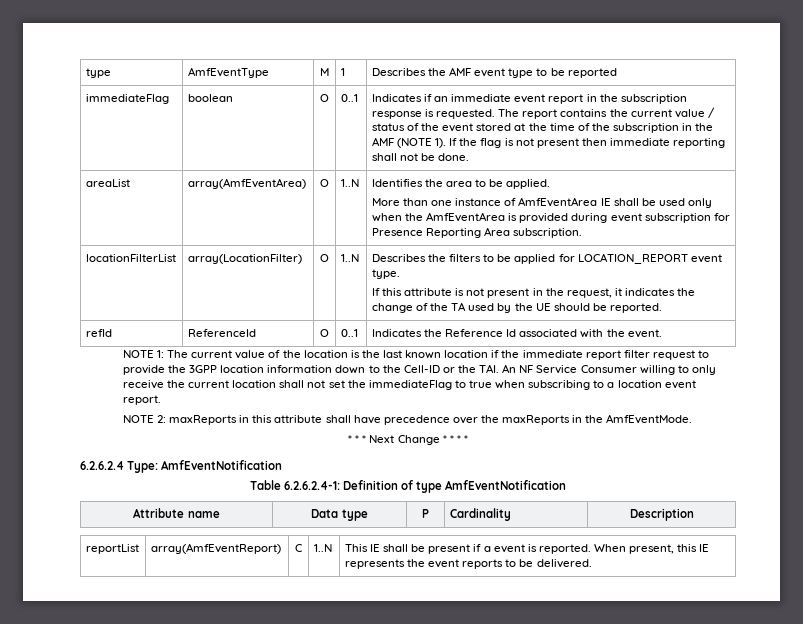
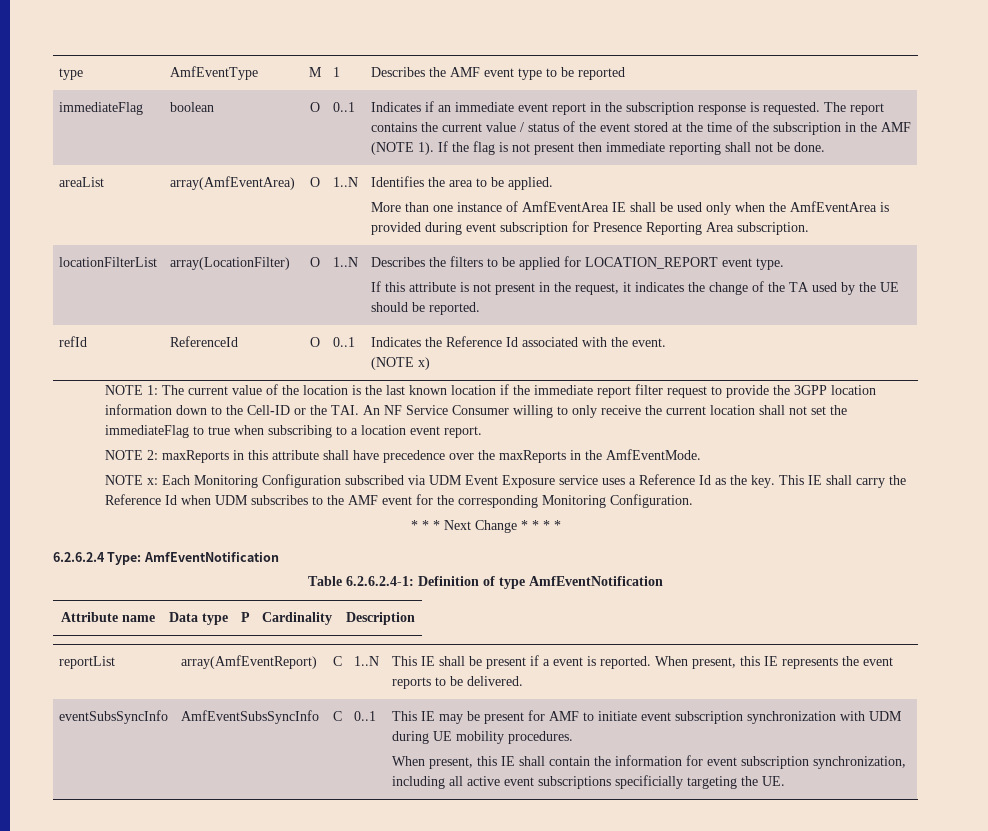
(662, 333) none -> [371,357,431,370] // (NOTE x)
(693, 419) none -> [104,474,906,488] [104,494,693,508] // NOTE x: Each Monitoring Configuration subscribed via UDM Event Exposure service uses a Reference Id as the key. This IE shall carry the Reference Id when UDM subscribes to the AMF event for the corresponding Monitoring Configuration.
(592, 563) none -> [59,710,169,724] [181,710,320,724] [333,711,342,721] [354,711,377,721] [392,710,903,724] [392,731,574,744] [392,755,907,769] [392,775,786,789] // eventSubsSyncInfo | AmfEventSubsSyncInfo | C | 0..1 | This IE may be present for AMF to initiate event subscription synchronization with UDM during UE mobility procedures. // When present, this IE shall contain the information for event subscription synchronization, including all active event subscriptions specificially targeting the UE.

